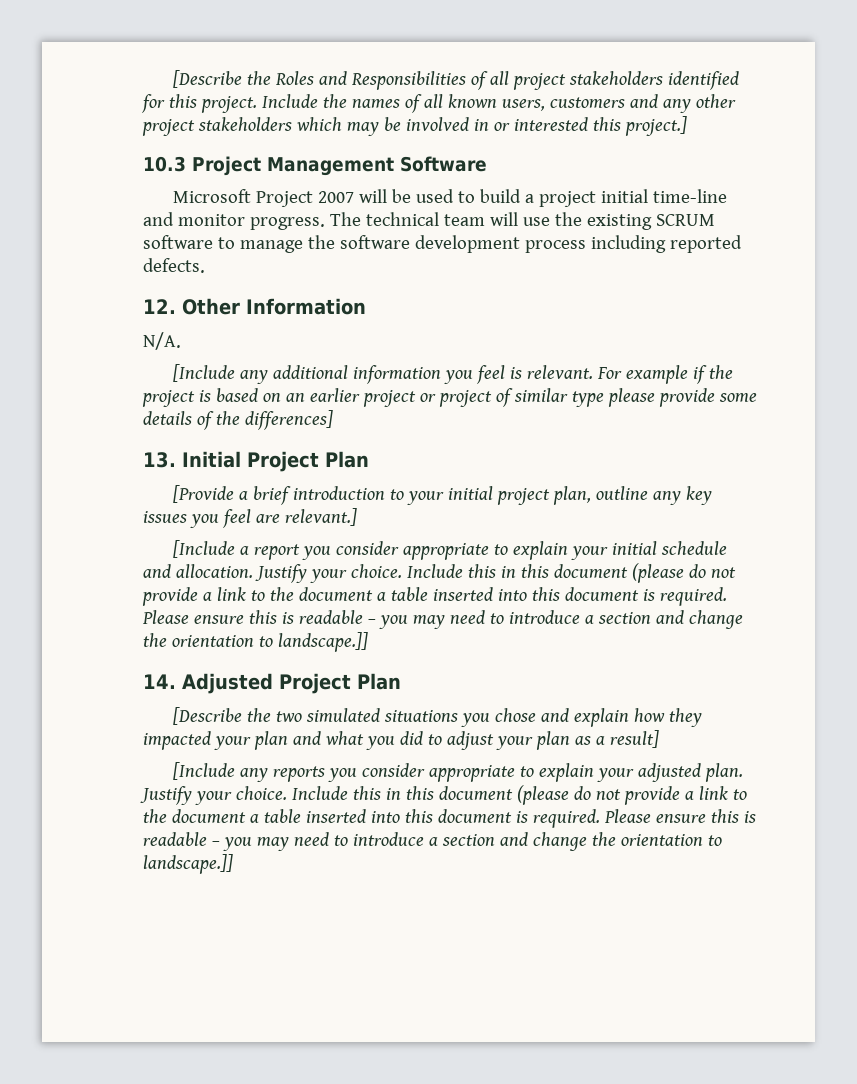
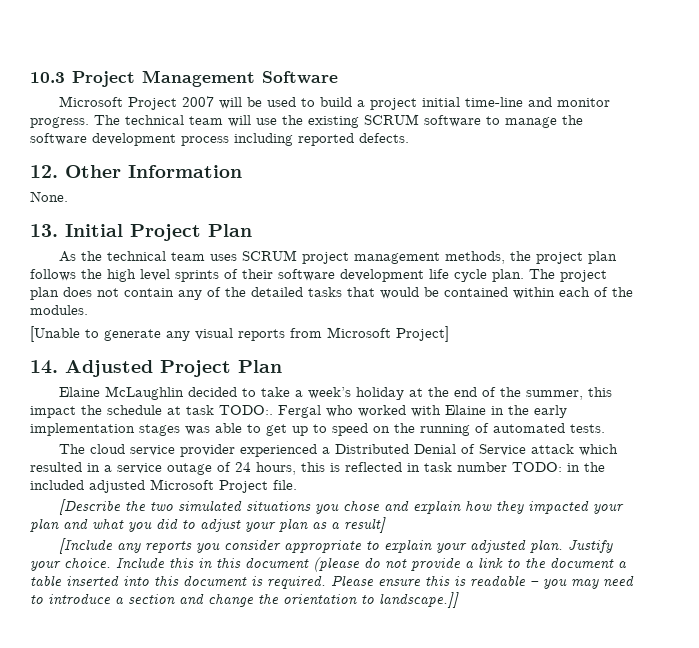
[173,70,740,90] [142,94,736,113] [142,116,687,136] [Describe the Roles and Responsibilities of all project stakeholders identified for this project. Include the names of all known users, customers and any other project stakeholders which may be involved in or interested this project.] // -> (30, 77) none
[143,332,181,350] [173,364,734,384] [142,388,757,407] [143,410,333,430] [143,451,369,472] [173,485,713,505] [143,508,357,528] [173,540,728,560] [143,563,736,583] [142,587,727,606] [142,610,743,629] [143,632,368,652] [143,673,401,694] N/A. // [Include any additional information you feel is relevant. For example if the project is based on an earlier project or project of similar type please provide some details of the differences] // 13. Initial Project Plan // [Provide a brief introduction to your initial project plan, outline any key issues you feel are relevant.] // [Include a report you consider appropriate to explain your initial schedule and allocation. Justify your choice. Include this in this document (please do not provide a link to the document a table inserted into this document is required. Please ensure this is readable – you may need to introduce a section and change the orientation to landscape.]] // 14. Adjusted Project Plan -> [30,191,68,202] [30,224,252,241] [58,250,617,264] [30,269,607,282] [30,287,633,300] [30,305,88,315] [30,326,449,342] [30,360,282,377] [58,386,612,400] [30,405,567,418] [30,423,605,436] [58,444,618,457] [30,462,605,475] [30,479,297,493] None. // 13. Initial Project Plan // As the technical team uses SCRUM project management methods, the project plan follows the high level sprints of their software development life cycle plan. The project plan does not contain any of the detailed tasks that would be contained within each of the modules. // [Unable to generate any visual reports from Microsoft Project] // 14. Adjusted Project Plan // Elaine McLaughlin decided to take a week’s holiday at the end of the summer, this impact the schedule at task TODO:. Fergal who worked with Elaine in the early implementation stages was able to get up to speed on the running of automated tests. // The cloud service provider experienced a Distributed Denial of Service attack which resulted in a service outage of 24 hours, this is reflected in task number TODO: in the included adjusted Microsoft Project file.

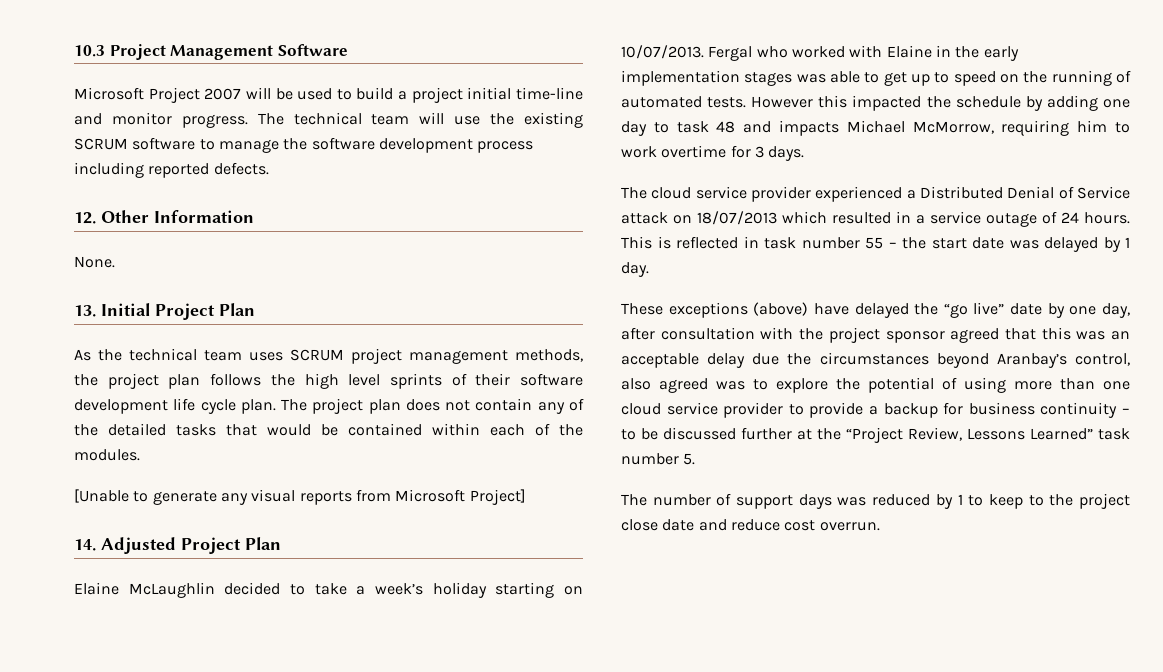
[408,387,612,400] [30,405,273,418] at the end of the summer, this impact the schedule at task TODO:. -> [495,582,583,598] [621,45,704,59] starting on 10/07/2013.
(605, 428) none -> [751,95,1130,111] [621,120,1130,136] [621,145,805,161] However this impacted the schedule by adding one day to task 48 and impacts Michael McMorrow, requiring him to work overtime for 3 days.
(574, 449) none -> [673,211,777,225] on 18/07/2013
[256,462,325,475] hours, this -> [1084,212,1130,224] [621,236,652,249] hours. This
[512,462,605,472] [30,479,297,493] [58,499,624,515] [30,517,386,533] [58,538,613,554] [30,557,627,572] [30,575,634,589] [30,592,459,608] TODO: in the included adjusted Microsoft Project file. // [Describe the two simulated situations you chose and explain how they impacted your plan and what you did to adjust your plan as a result] // [Include any reports you consider appropriate to explain your adjusted plan. Justify your choice. Include this in this document (please do not provide a link to the document a table inserted into this document is required. Please ensure this is readable – you may need to introduce a section and change the orientation to landscape.]] -> [865,237,1130,252] [621,262,649,277] [621,302,1130,318] [621,327,1130,343] [621,352,1130,368] [621,377,1130,393] [621,402,1130,418] [621,427,1130,443] [621,453,696,465] [621,493,1130,509] [621,519,880,531] 55 – the start date was delayed by 1 day. // These exceptions (above) have delayed the “go live” date by one day, after consultation with the project sponsor agreed that this was an acceptable delay due the circumstances beyond Aranbay’s control, also agreed was to explore the potential of using more than one cloud service provider to provide a backup for business continuity – to be discussed further at the “Project Review, Lessons Learned” task number 5. // The number of support days was reduced by 1 to keep to the project close date and reduce cost overrun.

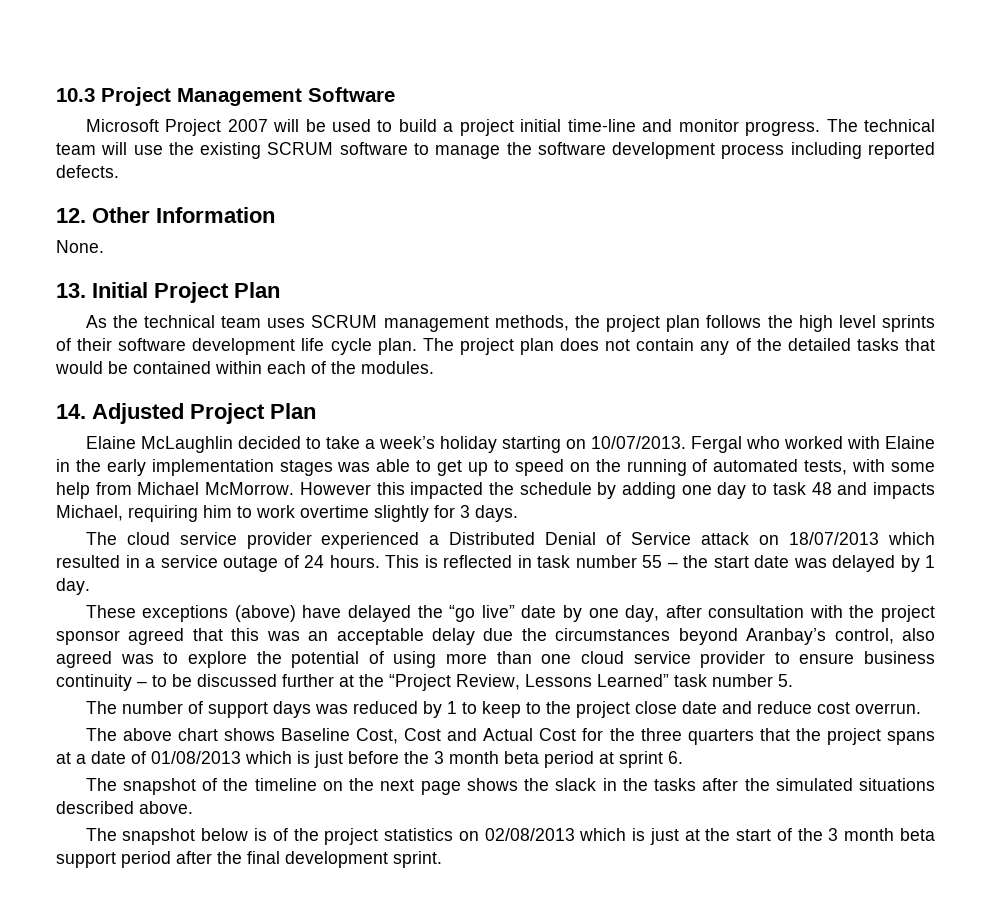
[351,348,402,364] project -> (378, 321) none
[74,489,526,505] // [Unable to generate any visual reports from Microsoft Project] -> (434, 367) none
[707,97,747,108] tests. -> [804,459,936,475] [56,482,295,499] tests, with some help from Michael McMorrow.
[846,120,994,134] Michael McMorrow, -> [56,505,123,521] Michael,
(727, 151) none -> [374,505,429,522] slightly
[809,402,964,418] provide a backup for -> [799,653,855,664] ensure
(880, 526) none -> [85,728,936,745] [56,751,683,768] [85,778,935,795] [56,801,193,814] [85,828,935,845] [56,851,442,868] // The above chart shows Baseline Cost, Cost and Actual Cost for the three quarters that the project spans at a date of 01/08/2013 which is just before the 3 month beta period at sprint 6. // The snapshot of the timeline on the next page shows the slack in the tasks after the simulated situations described above. // The snapshot below is of the project statistics on 02/08/2013 which is just at the start of the 3 month beta support period after the final development sprint.

